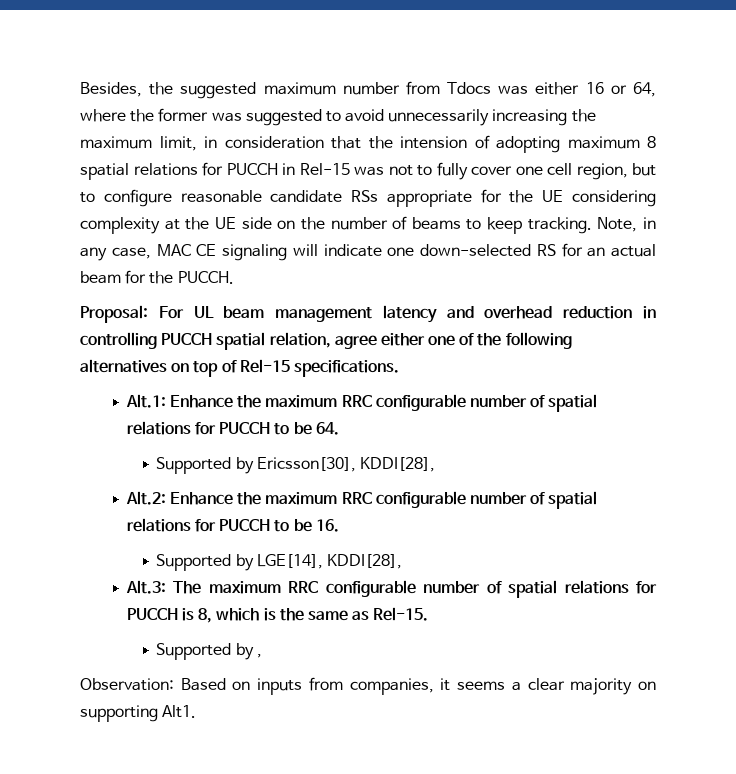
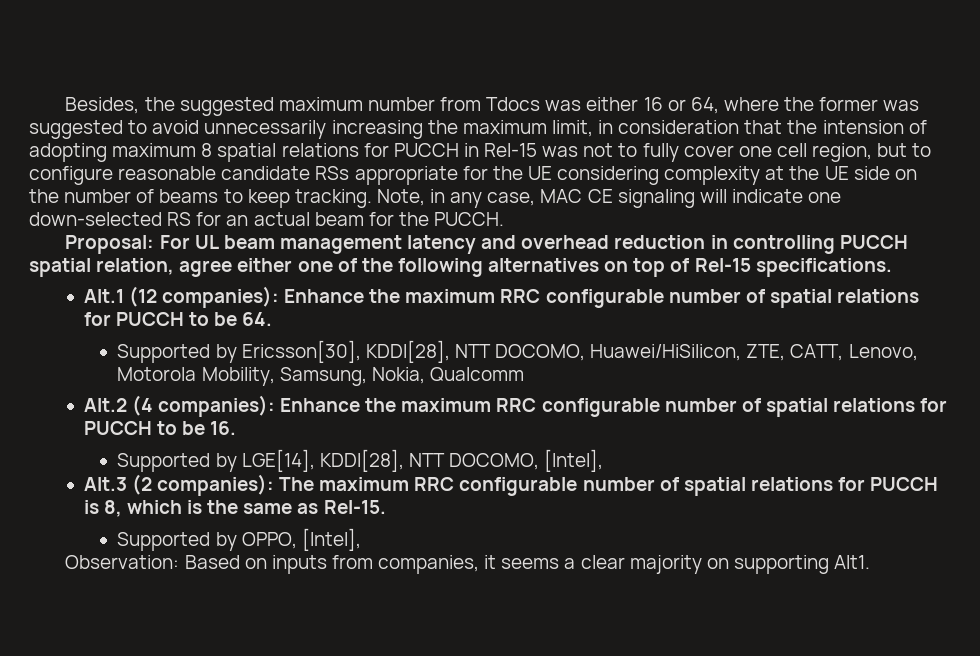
[125,394,166,408] Alt.1: -> [83,286,279,308] Alt.1 (12 companies):
[125,491,166,505] // Alt.2: -> [454,344,918,361] [117,367,524,386] [83,395,275,417] NTT DOCOMO, Huawei/HiSilicon, ZTE, CATT, Lenovo, Motorola Mobility, Samsung, Nokia, Qualcomm // Alt.2 (4 companies):
[125,580,166,594] // Alt.3: -> [408,449,604,472] [83,474,274,496] NTT DOCOMO, [Intel], // Alt.3 (2 companies):
[256,654,262,658] , -> [241,528,361,551] OPPO, [Intel],

